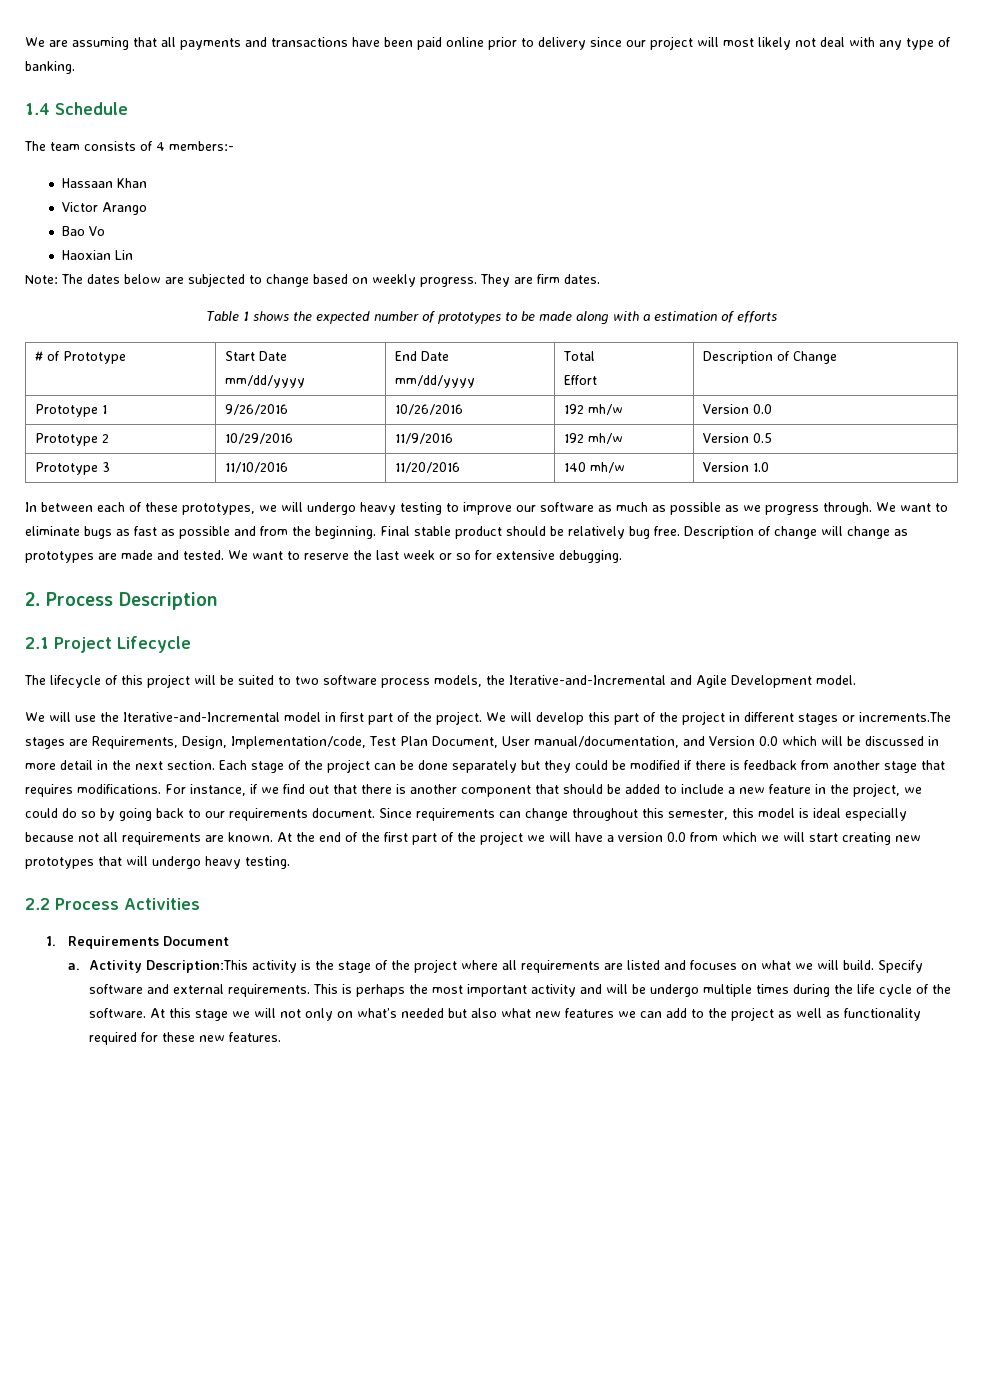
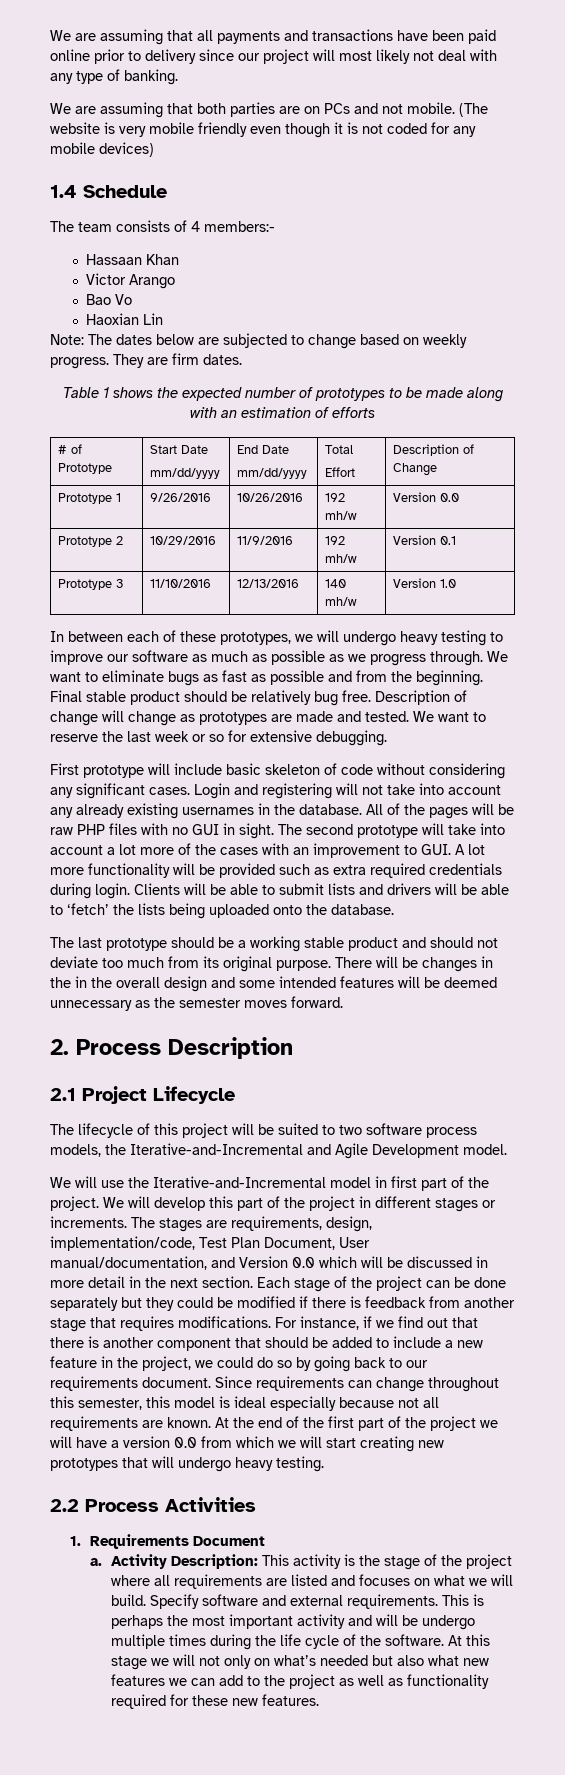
(75, 67) none -> [50,102,488,118] [50,122,476,138] [50,142,154,157] // We are assuming that both parties are on PCs and not mobile. (The website is very mobile friendly even though it is not coded for any mobile devices)
[642,314,650,321] a -> [221,410,237,418] an
[752,433,772,443] 0.5 -> [440,536,457,545] 0.1
[394,462,460,473] 11/20/2016 -> [237,579,300,588] 12/13/2016
(622, 556) none -> [50,763,505,779] [50,783,501,799] [50,803,514,819] [50,823,505,839] [50,843,485,858] [50,863,502,878] [50,883,509,899] [50,903,394,919] [50,936,498,952] [50,956,493,972] [50,976,497,992] [50,996,343,1011] // First prototype will include basic skeleton of code without considering any significant cases. Login and registering will not take into account any already existing usernames in the database. All of the pages will be raw PHP files with no GUI in sight. The second prototype will take into account a lot more of the cases with an improvement to GUI. A lot more functionality will be provided such as extra required credentials during login. Clients will be able to submit lists and drivers will be able to ‘fetch’ the lists being uploaded onto the database. // The last prototype should be a working stable product and should not deviate too much from its original purpose. There will be changes in the in the overall design and some intended features will be deemed unnecessary as the semester moves forward.
[859,712,951,722] [25,736,366,749] increments.The stages are Requirements, Design, Implementation/code, -> [50,1216,372,1232] [50,1236,195,1251] increments. The stages are requirements, design, implementation/code,
[145,960,248,973] Description:This -> [170,1554,289,1569] Description: This

